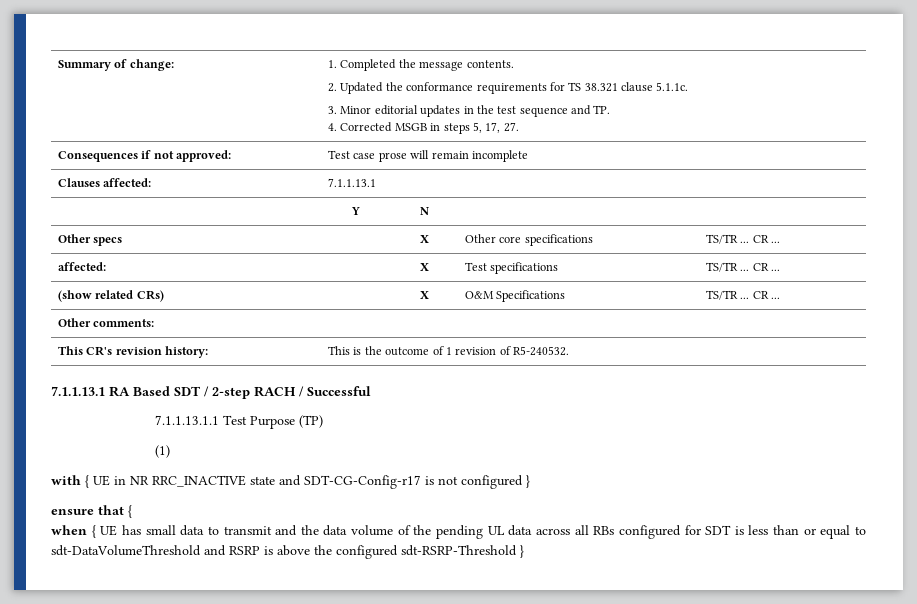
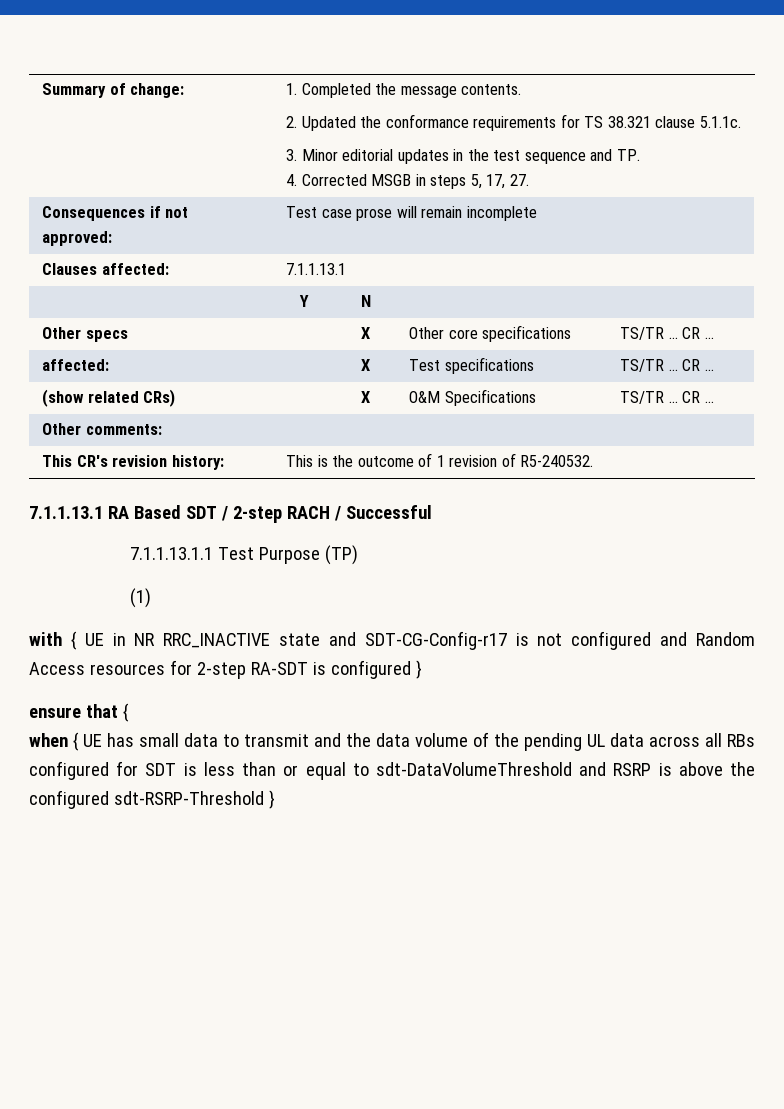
(523, 482) none -> [660,632,755,646] [29,660,411,679] and Random Access resources for 2-step RA-SDT is configured

